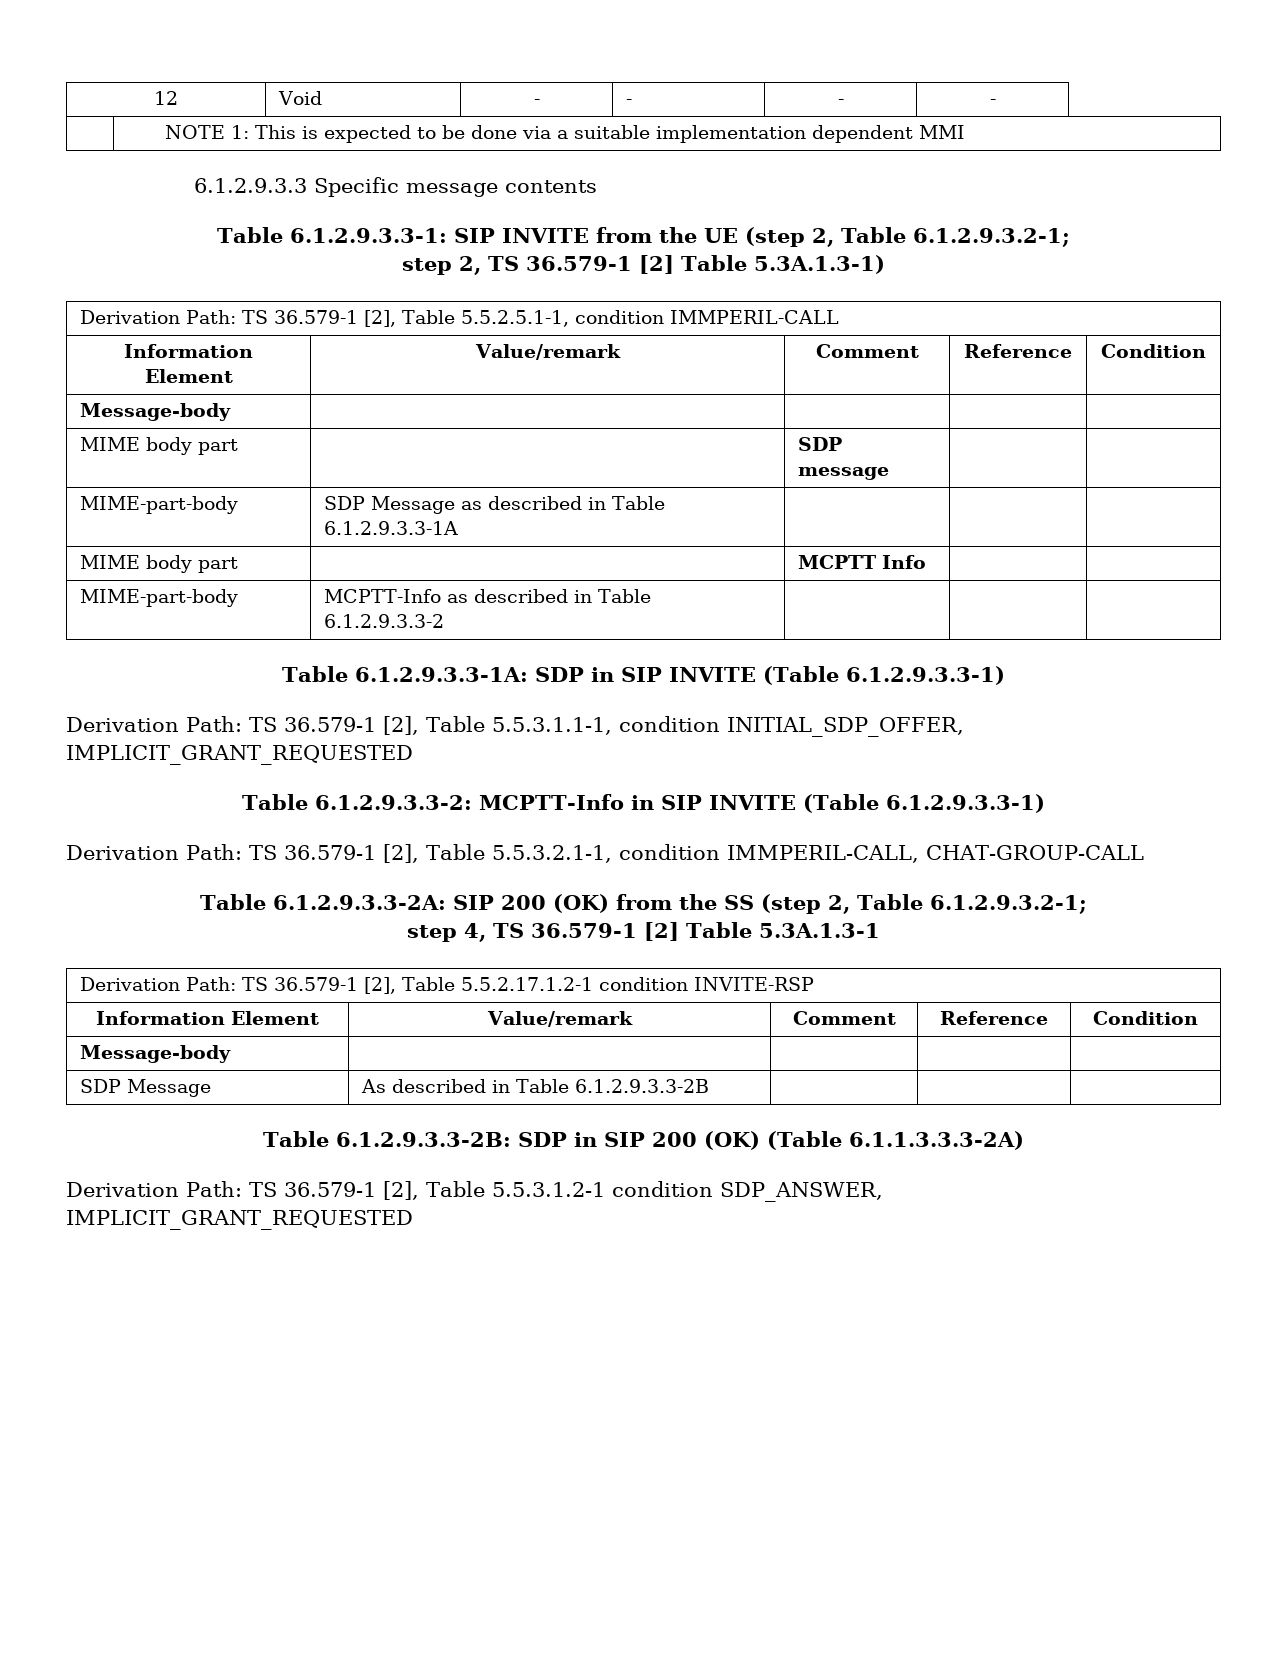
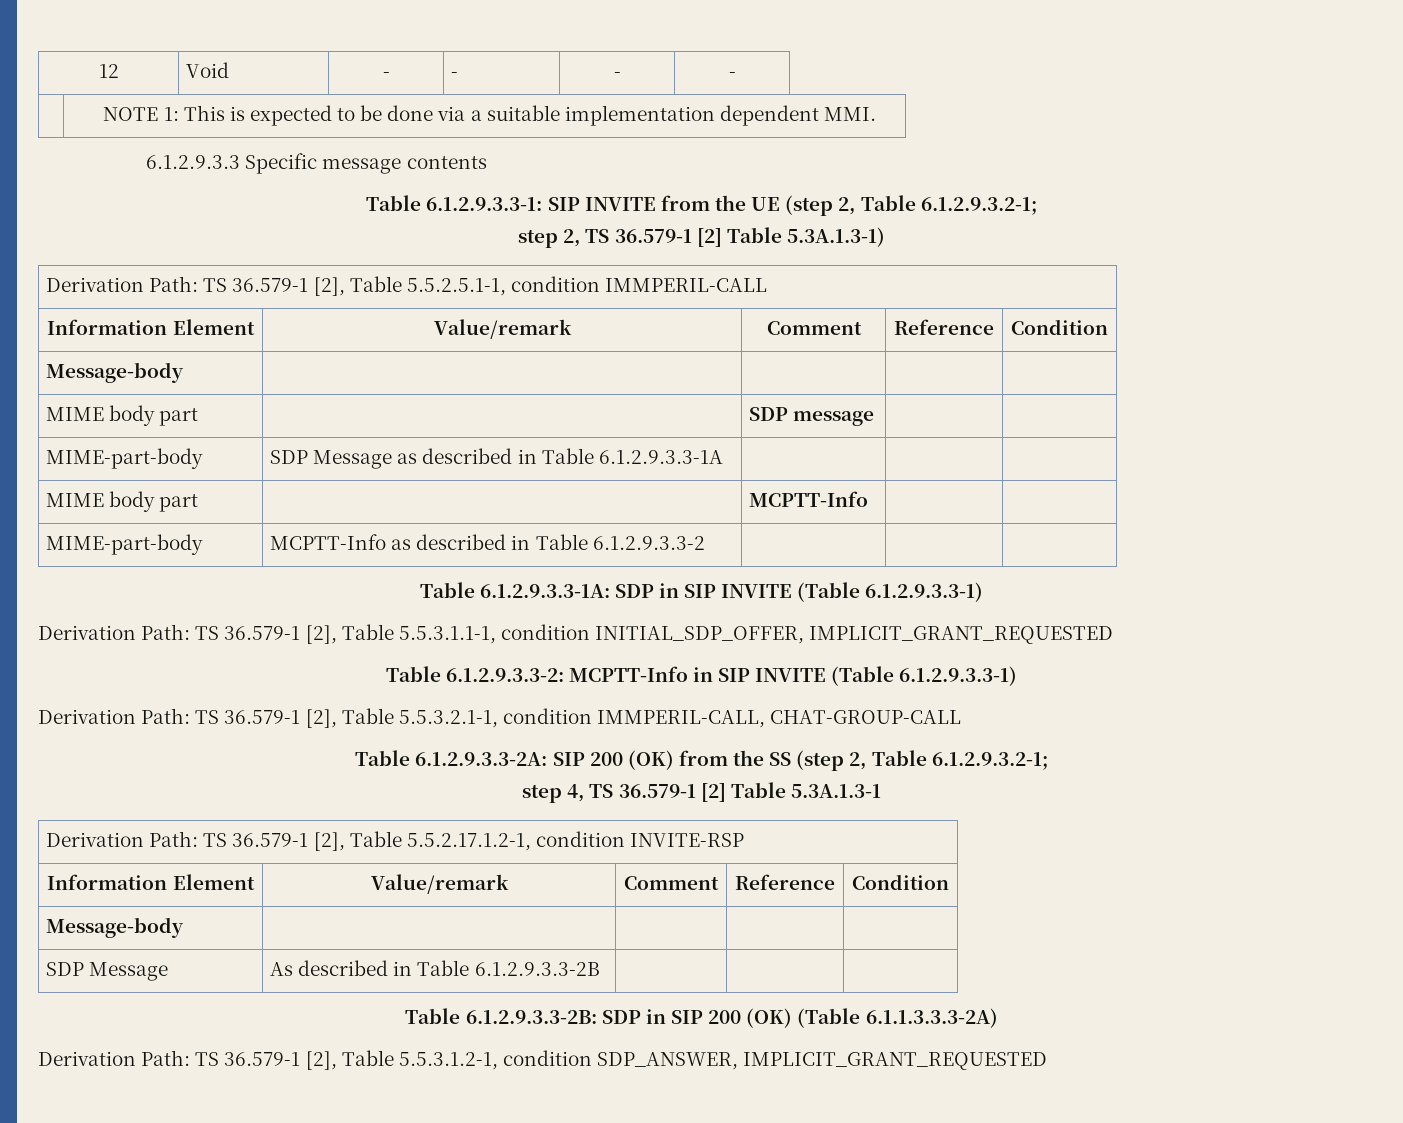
[919,125,966,139] MMI -> [824,107,877,121] MMI.
[797,555,926,569] MCPTT Info -> [748,491,868,507] MCPTT-Info
[460,977,593,991] 5.5.2.17.1.2-1 -> [406,833,531,851] 5.5.2.17.1.2-1,
[491,1182,605,1197] 5.5.3.1.2-1 -> [398,1052,498,1070] 5.5.3.1.2-1,

